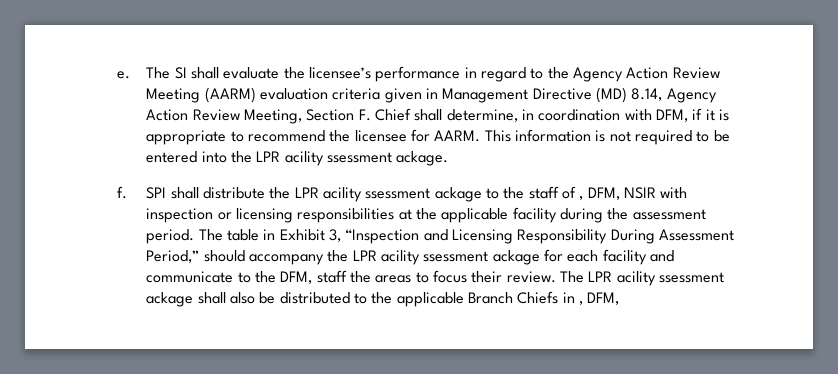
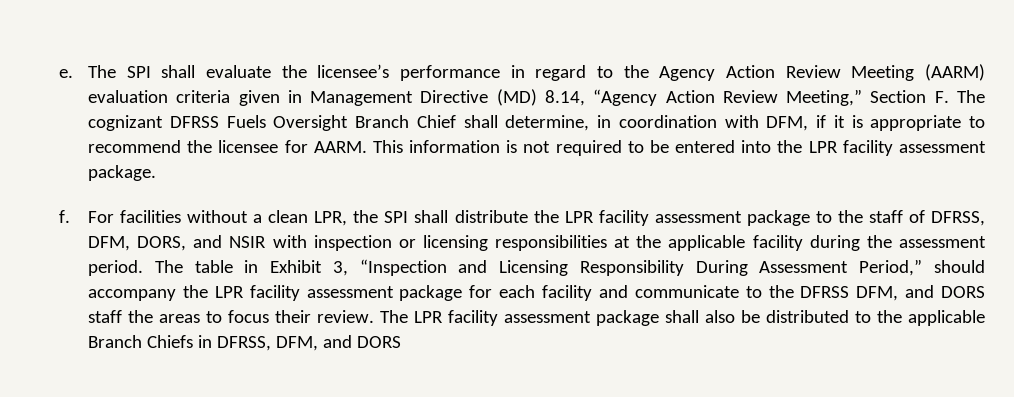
[174,67,187,79] SI -> [126,66,151,78] SPI
[666,88,717,103] [146,109,303,124] Agency Action Review Meeting, -> [593,89,863,106] “Agency Action Review Meeting,”
(371, 115) none -> [957,90,986,103] [88,115,410,131] The cognizant DFRSS Fuels Oversight Branch
[284,151,449,166] [117,186,128,199] acility ssessment ackage. // f. -> [842,140,987,156] [88,165,157,181] [58,210,379,226] facility assessment package. // f. For facilities without a clean LPR, the
[322,187,482,202] acility ssessment ackage -> [598,210,810,226] facility assessment package
[579,187,620,200] , DFM, -> [930,211,985,226] [88,235,223,251] DFRSS, DFM, DORS, and
[380,250,540,265] acility ssessment ackage -> [249,285,463,301] facility assessment package
[280,271,313,284] DFM, -> [800,285,985,301] DFRSS DFM, and DORS
[616,271,724,286] [146,292,194,307] acility ssessment ackage -> [448,310,660,326] facility assessment package
[578,292,620,305] , DFM, -> [217,335,402,351] DFRSS, DFM, and DORS

